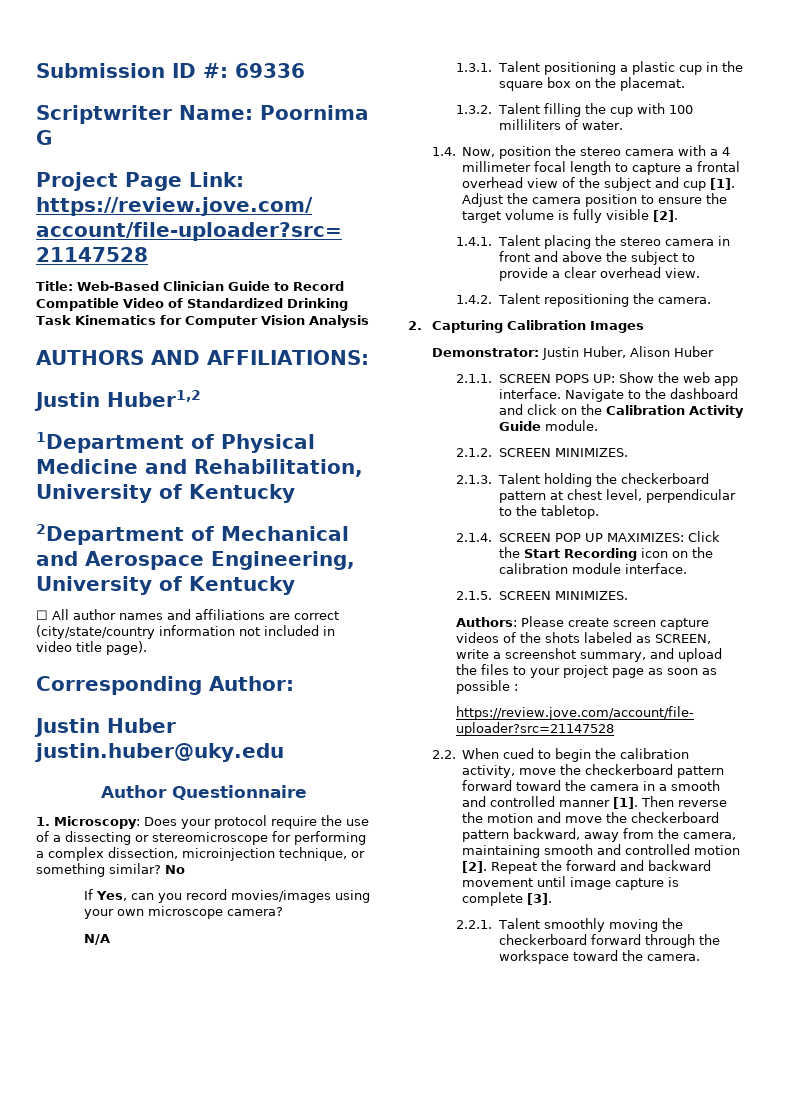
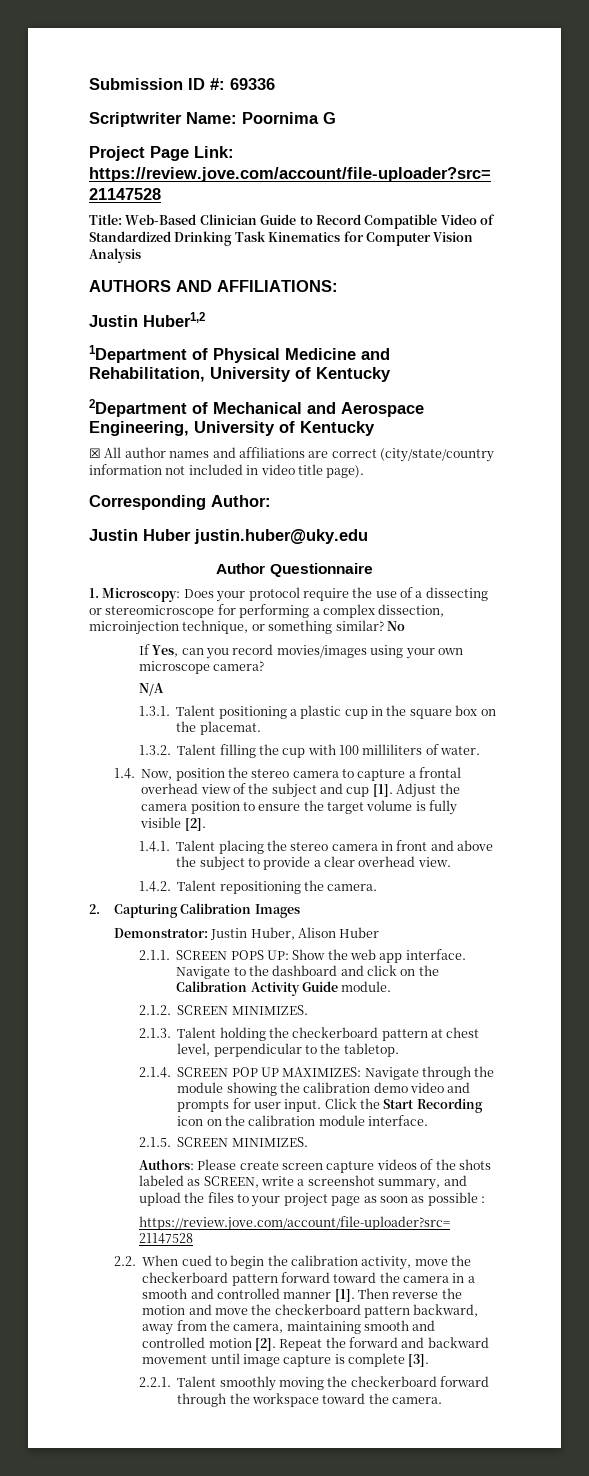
[36,610,48,620] ☐ -> [89,448,101,458] ☒
[678,145,731,156] [462,161,612,175] with a 4 millimeter focal length -> (339, 774) none
(684, 537) none -> [364,1066,495,1080] [177,1082,471,1096] [177,1098,322,1112] Navigate through the module showing the calibration demo video and prompts for user input.

